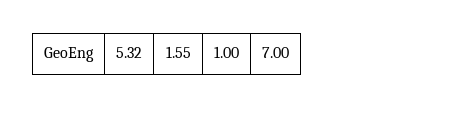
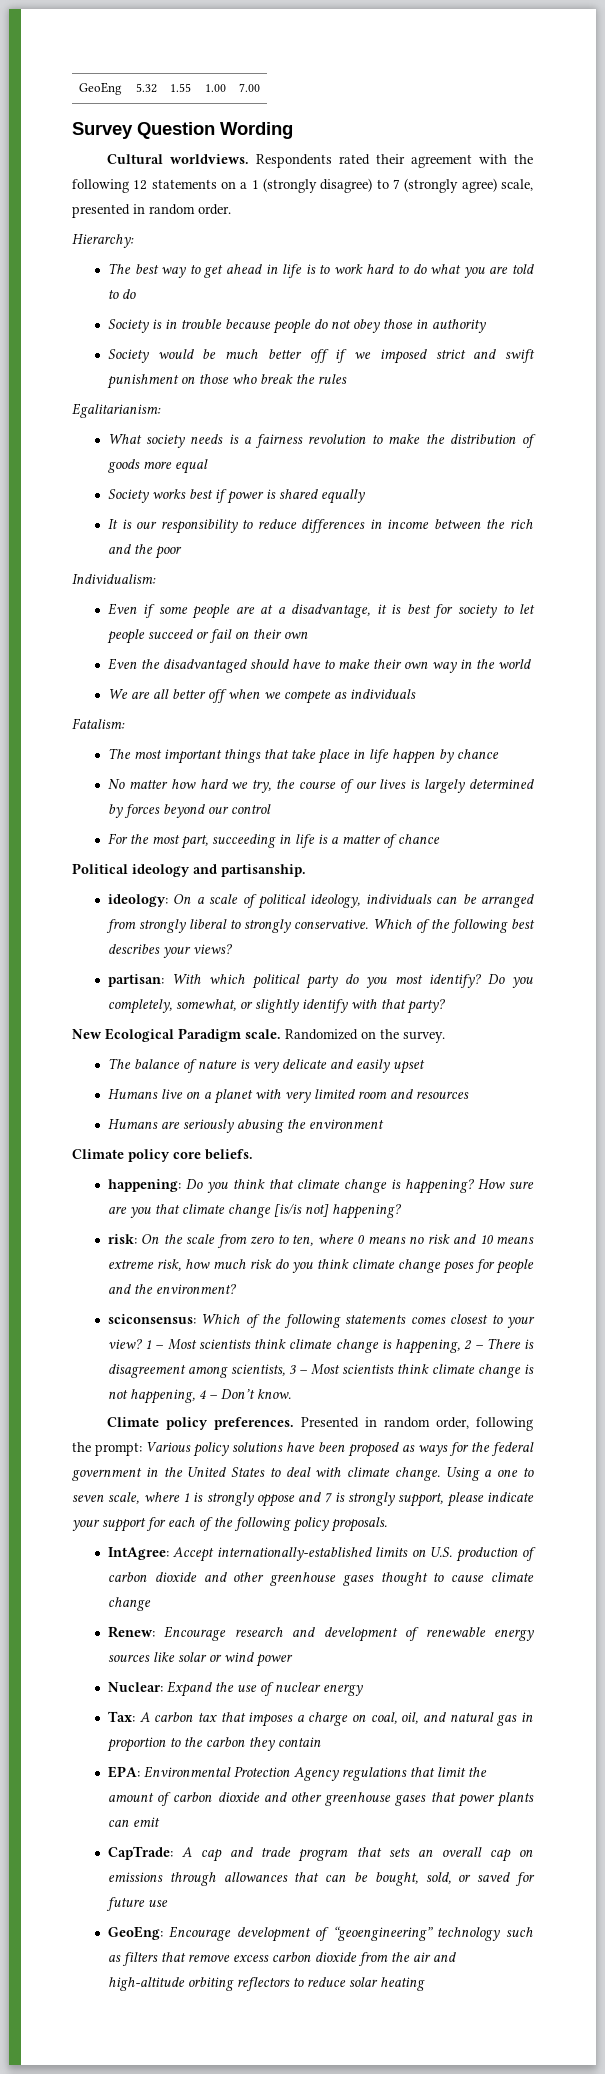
(289, 52) none -> [72,122,293,139] [107,154,533,168] [72,178,533,193] [72,204,231,218] [72,234,134,248] [107,263,535,278] [107,289,136,299] [107,319,486,334] [107,349,535,364] [106,374,347,389] [72,403,161,418] [107,434,536,448] [107,459,208,474] [107,489,365,504] [107,519,533,534] [107,544,182,559] [72,574,156,584] [107,603,536,619] [106,629,308,644] [107,658,531,673] [107,689,416,704] [72,718,125,729] [107,748,499,764] [107,779,535,793] [107,804,271,818] [107,833,440,849] [72,863,306,877] [107,894,535,909] [105,919,535,933] [107,944,233,958] [107,974,533,989] [107,999,446,1014] [72,1028,445,1043] [107,1058,425,1074] [107,1089,469,1104] [107,1119,384,1133] [72,1149,253,1162] [107,1179,534,1194] [107,1203,402,1219] [107,1234,534,1248] [107,1259,535,1274] [107,1284,237,1294] [107,1314,536,1328] [107,1338,534,1354] [107,1364,534,1378] [107,1389,291,1404] [107,1417,533,1431] [72,1442,534,1457] [72,1467,534,1481] [72,1492,535,1507] [72,1517,387,1532] [107,1547,536,1562] [107,1572,534,1586] [107,1597,151,1611] [107,1626,534,1642] [107,1652,293,1667] [107,1681,363,1697] [107,1711,533,1727] [106,1737,321,1752] [107,1766,487,1781] [107,1792,535,1807] [107,1817,160,1827] [107,1846,533,1862] [107,1872,535,1886] [105,1897,168,1911] [107,1926,533,1942] [107,1952,456,1966] [107,1977,425,1991] // Survey Question Wording // Cultural worldviews. Respondents rated their agreement with the following 12 statements on a 1 (strongly disagree) to 7 (strongly agree) scale, presented in random order. // Hierarchy: // The best way to get ahead in life is to work hard to do what you are told to do // Society is in trouble because people do not obey those in authority // Society would be much better off if we imposed strict and swift punishment on those who break the rules // Egalitarianism: // What society needs is a fairness revolution to make the distribution of goods more equal // Society works best if power is shared equally // It is our responsibility to reduce differences in income between the rich and the poor // Individualism: // Even if some people are at a disadvantage, it is best for society to let people succeed or fail on their own // Even the disadvantaged should have to make their own way in the world // We are all better off when we compete as individuals // Fatalism: // The most important things that take place in life happen by chance // No matter how hard we try, the course of our lives is largely determined by forces beyond our control // For the most part, succeeding in life is a matter of chance // Political ideology and partisanship. // ideology: On a scale of political ideology, individuals can be arranged from strongly liberal to strongly conservative. Which of the following best describes your views? // partisan: With which political party do you most identify? Do you completely, somewhat, or slightly identify with that party? // New Ecological Paradigm scale. Randomized on the survey. // The balance of nature is very delicate and easily upset // Humans live on a planet with very limited room and resources // Humans are seriously abusing the environment // Climate policy core beliefs. // happening: Do you think that climate change is happening? How sure are you that climate change [is/is not] happening? // risk: On the scale from zero to ten, where 0 means no risk and 10 means extreme risk, how much risk do you think climate change poses for people and the environment? // sciconsensus: Which of the following statements comes closest to your view? 1 – Most scientists think climate change is happening, 2 – There is disagreement among scientists, 3 – Most scientists think climate change is not happening, 4 – Don’t know. // Climate policy preferences. Presented in random order, following the prompt: Various policy solutions have been proposed as ways for the federal government in the United States to deal with climate change. Using a one to seven scale, where 1 is strongly oppose and 7 is strongly support, please indicate your support for each of the following policy proposals. // IntAgree: Accept internationally-established limits on U.S. production of carbon dioxide and other greenhouse gases thought to cause climate change // Renew: Encourage research and development of renewable energy sources like solar or wind power // Nuclear: Expand the use of nuclear energy // Tax: A carbon tax that imposes a charge on coal, oil, and natural gas in proportion to the carbon they contain // EPA: Environmental Protection Agency regulations that limit the amount of carbon dioxide and other greenhouse gases that power plants can emit // CapTrade: A cap and trade program that sets an overall cap on emissions through allowances that can be bought, sold, or saved for future use // GeoEng: Encourage development of “geoengineering” technology such as filters that remove excess carbon dioxide from the air and high-altitude orbiting reflectors to reduce solar heating

